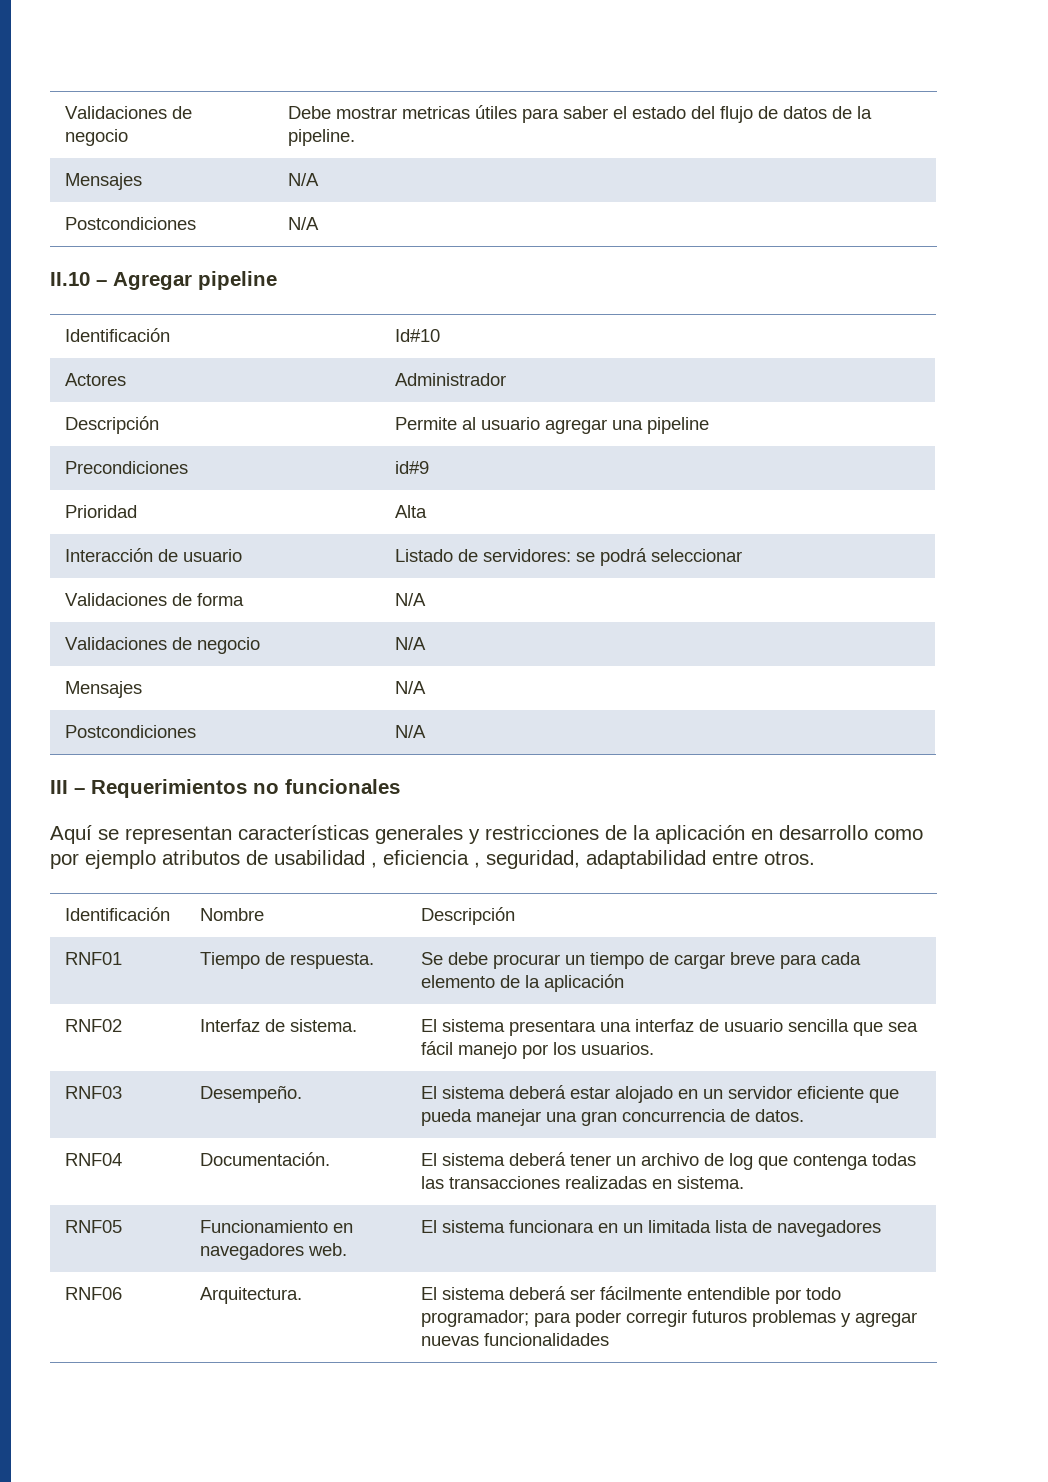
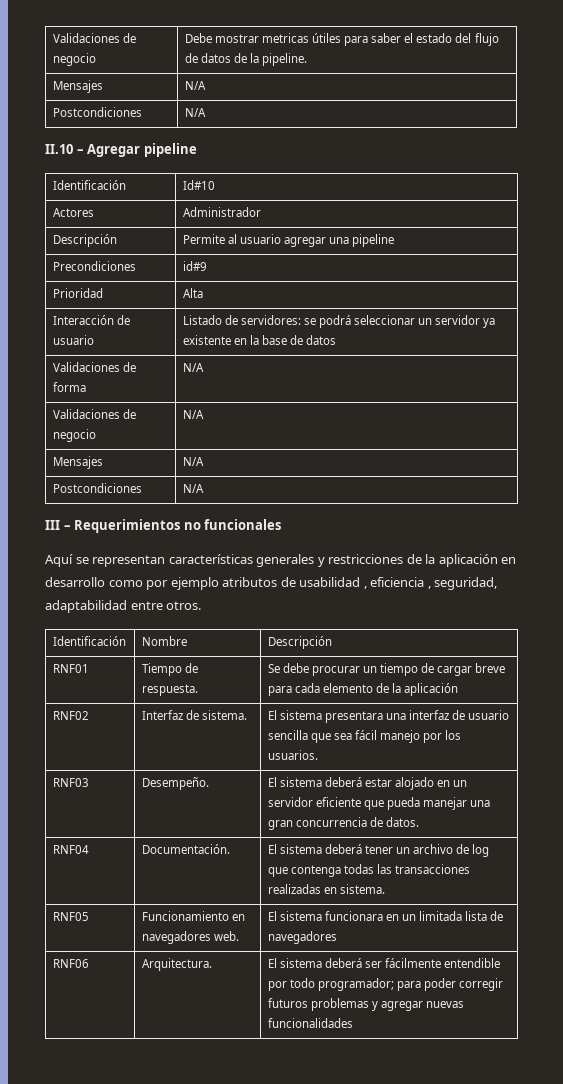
(742, 555) none -> [418,315,496,328] [182,335,337,345] un servidor ya existente en la base de datos

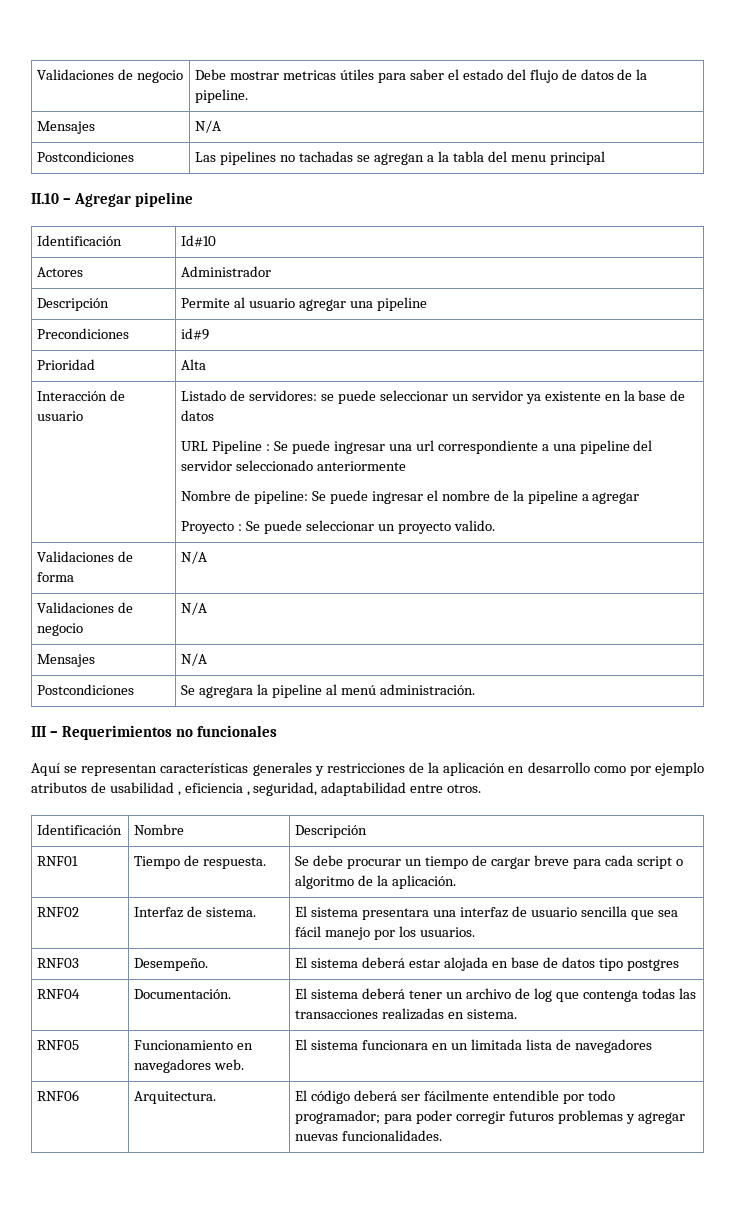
[184,108,206,117] N/A -> [195,151,605,165] Las pipelines no tachadas se agregan a la tabla del menu principal
[319,315,352,328] podrá -> [338,390,377,404] puede
(337, 340) none -> [181,440,653,454] [181,460,407,471] [181,490,640,504] [181,520,495,534] // URL Pipeline : Se puede ingresar una url correspondiente a una pipeline del servidor seleccionado anteriormente // Nombre de pipeline: Se puede ingresar el nombre de la pipeline a agregar // Proyecto : Se puede seleccionar un proyecto valido.
[182,484,204,493] N/A -> [181,684,475,698] Se agregara la pipeline al menú administración.
[322,683,459,696] elemento de la aplicación -> [636,856,683,869] [295,875,457,889] script o algoritmo de la aplicación.
[395,777,468,790] [267,797,491,810] [267,817,419,830] alojado en un servidor eficiente que pueda manejar una gran concurrencia de datos. -> [444,957,679,971] alojada en base de datos tipo postgres
[279,958,322,968] sistema -> [311,1090,351,1104] código
[267,1018,353,1028] funcionalidades -> [342,1130,443,1141] funcionalidades.

